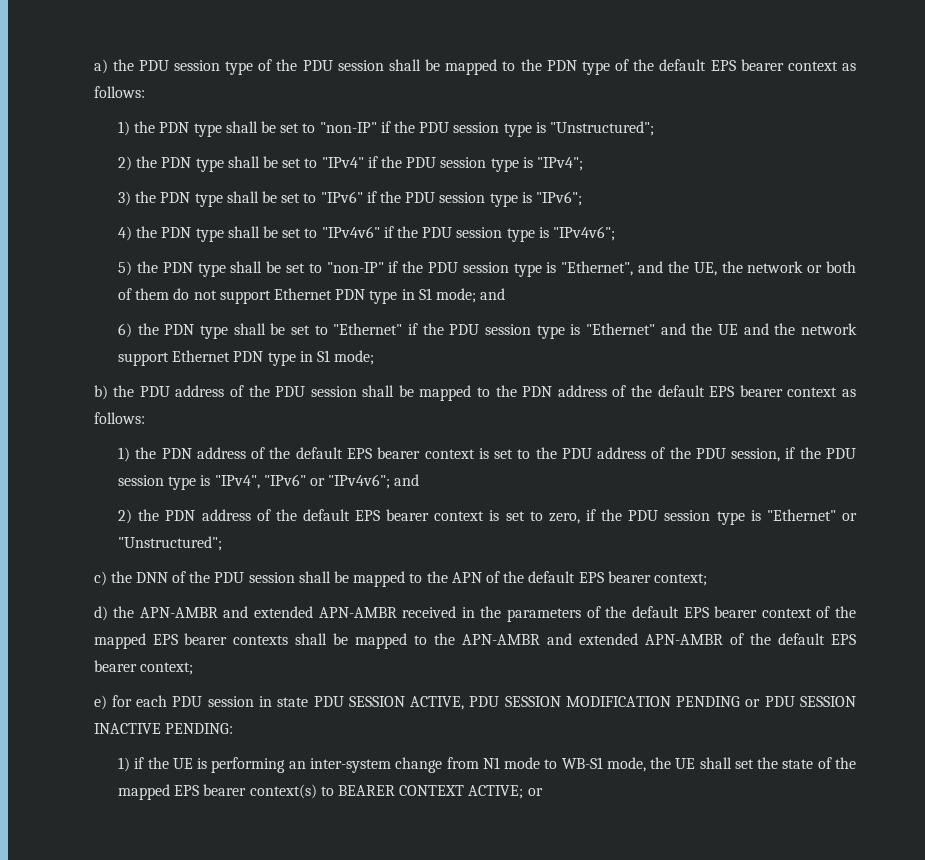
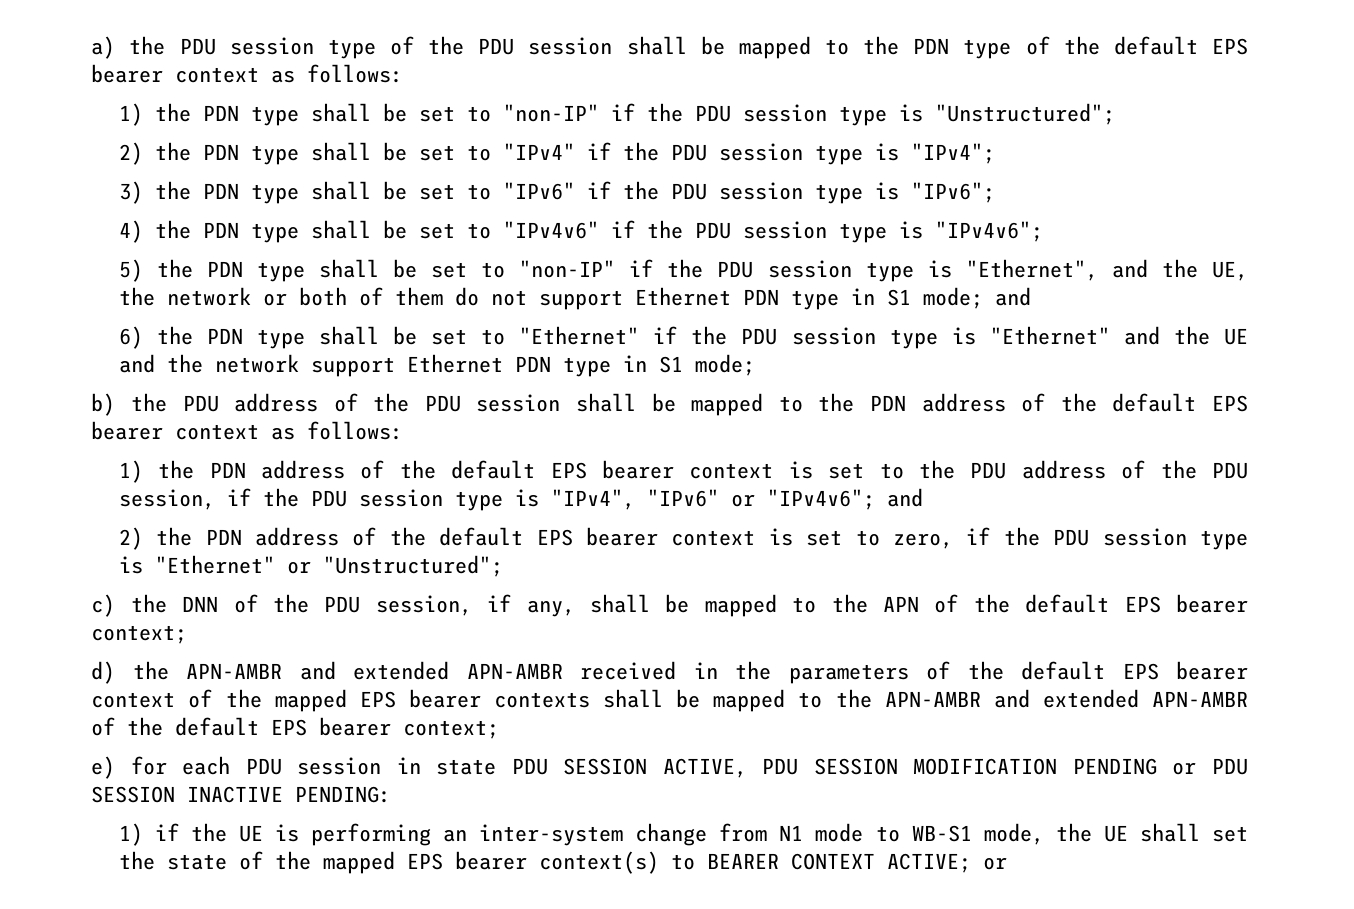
[248,572,295,583] session -> [375,594,575,617] session, if any,

